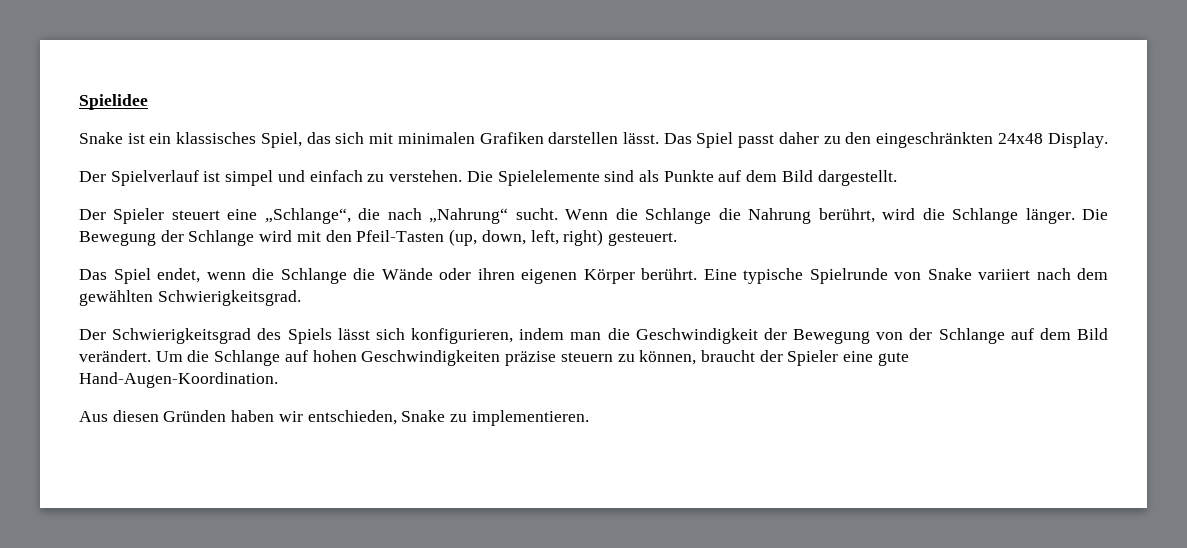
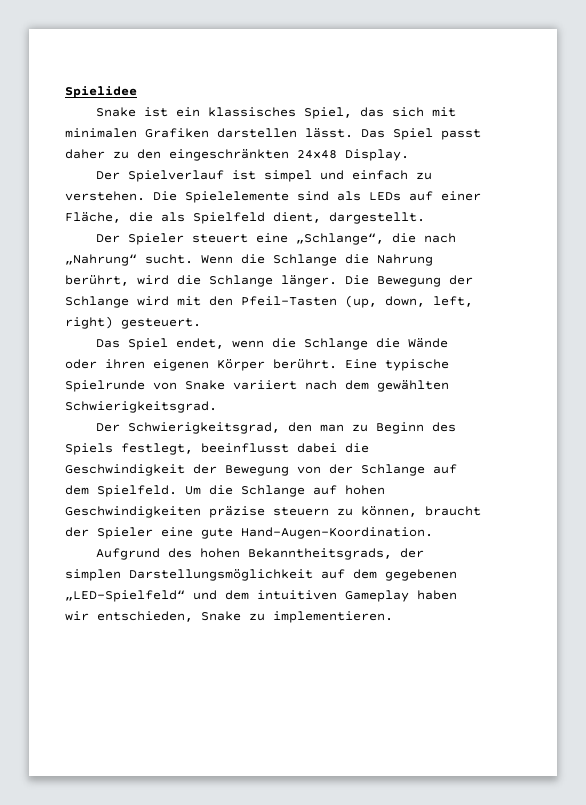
[663,170,813,182] Punkte auf dem Bild -> [369,191,481,201] [65,212,321,224] LEDs auf einer Fläche, die als Spielfeld dient,
[112,328,602,344] Schwierigkeitsgrad des Spiels lässt sich konfigurieren, indem man -> [127,422,456,434] [65,443,337,455] Schwierigkeitsgrad, den man zu Beginn des Spiels festlegt, beeinflusst dabei
[1076,328,1108,340] [79,350,151,362] Bild verändert. -> [97,485,177,497] Spielfeld.
[79,410,227,422] Aus diesen Gründen -> [95,548,424,560] [65,569,457,581] [65,590,409,602] Aufgrund des hohen Bekanntheitsgrads, der simplen Darstellungsmöglichkeit auf dem gegebenen „LED-Spielfeld“ und dem intuitiven Gameplay

